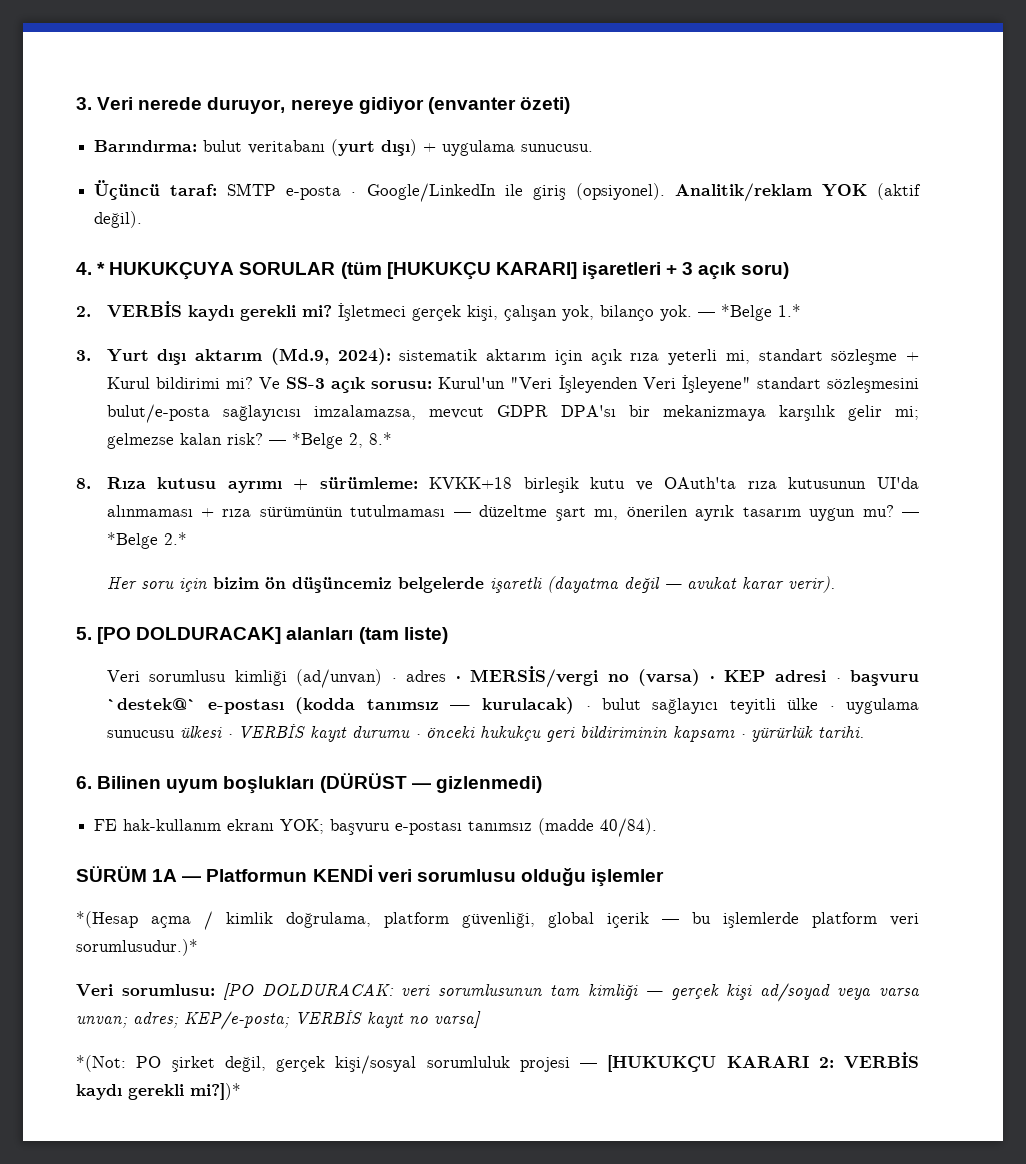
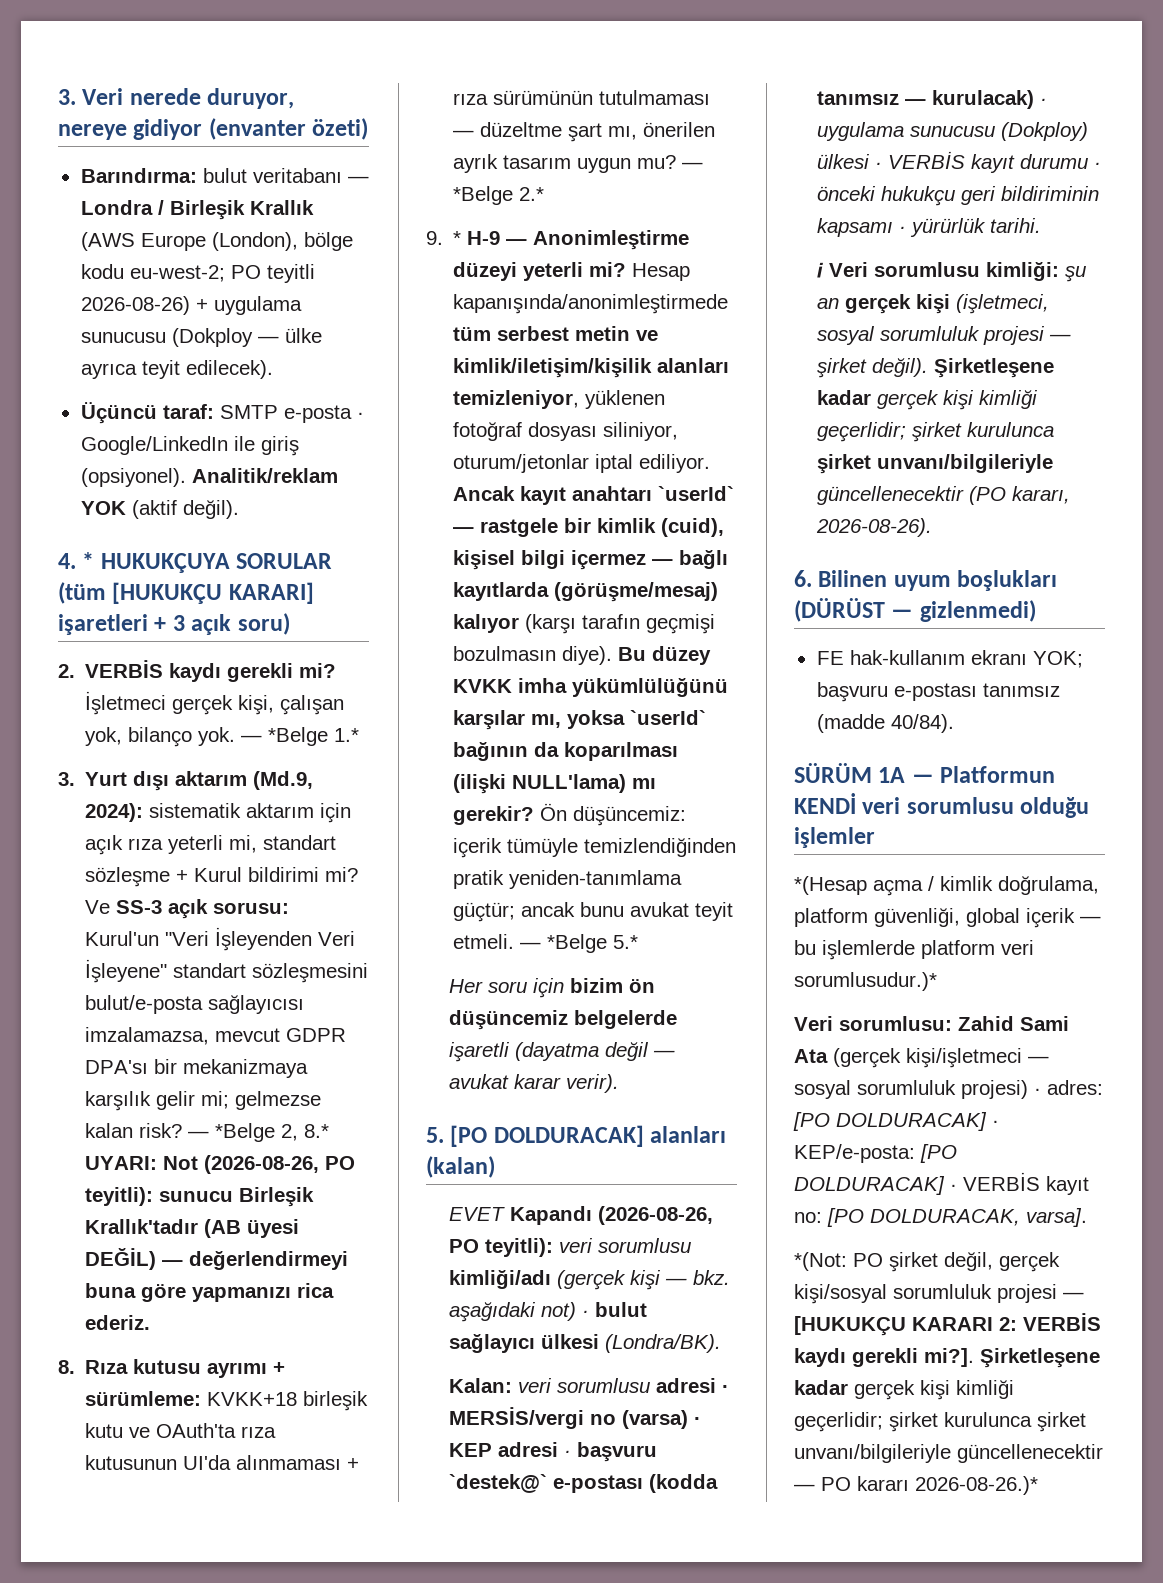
[331,139,594,156] (yurt dışı) + uygulama sunucusu. -> [347,176,369,183] [80,200,314,220] [80,232,353,251] [80,264,315,283] [80,296,302,315] [80,328,322,347] [80,360,273,379] — Londra / Birleşik Krallık (AWS Europe (London), bölge kodu eu-west-2; PO teyitli 2026-08-26) + uygulama sunucusu (Dokploy — ülke ayrıca teyit edilecek).
(392, 438) none -> [85,1155,356,1174] [85,1187,315,1207] [85,1219,300,1238] [85,1248,349,1270] [85,1283,335,1302] [85,1315,151,1330] UYARI: Not (2026-08-26, PO teyitli): sunucu Birleşik Krallık'tadır (AB üyesi DEĞİL) — değerlendirmeyi buna göre yapmanızı rica ederiz.
(187, 538) none -> [426,230,690,250] [453,262,691,281] [453,294,729,314] [453,326,659,341] [453,358,730,378] [453,390,666,409] [453,422,679,441] [453,454,711,473] [453,486,735,505] [453,518,725,537] [453,550,729,570] [453,582,719,602] [453,614,716,634] [453,646,712,665] [453,678,729,697] [453,710,707,730] [453,742,679,761] [453,774,657,794] [453,803,687,826] [453,838,737,858] [453,870,683,889] [453,902,734,922] [453,934,639,953] // 9. * H-9 — Anonimleştirme düzeyi yeterli mi? Hesap kapanışında/anonimleştirmede tüm serbest metin ve kimlik/iletişim/kişilik alanları temizleniyor, yüklenen fotoğraf dosyası siliniyor, oturum/jetonlar iptal ediliyor. Ancak kayıt anahtarı `userId` — rastgele bir kimlik (cuid), kişisel bilgi içermez — bağlı kayıtlarda (görüşme/mesaj) kalıyor (karşı tarafın geçmişi bozulmasın diye). Bu düzey KVKK imha yükümlülüğünü karşılar mı, yoksa `userId` bağının da koparılması (ilişki NULL'lama) mı gerekir? Ön düşüncemiz: içerik tümüyle temizlendiğinden pratik yeniden-tanımlama güçtür; ancak bunu avukat teyit etmeli. — *Belge 5.*
[358,627,448,644] [106,669,447,688] (tam liste) // Veri sorumlusu kimliği (ad/unvan) · adres -> [426,1156,495,1178] [449,1206,714,1225] [449,1238,692,1257] [449,1270,731,1290] [449,1302,648,1322] [449,1334,722,1353] [449,1378,717,1393] (kalan) // EVET Kapandı (2026-08-26, PO teyitli): veri sorumlusu kimliği/adı (gerçek kişi — bkz. aşağıdaki not) · bulut sağlayıcı ülkesi (Londra/BK). // Kalan: veri sorumlusu adresi
[601,698,919,714] [106,730,175,738] bulut sağlayıcı teyitli ülke · uygulama sunucusu -> [817,122,1089,141] uygulama sunucusu (Dokploy)
(864, 732) none -> [817,262,1087,282] [817,294,1050,314] [817,326,1072,345] [817,358,1055,378] [817,390,1039,410] [817,422,1055,442] [817,454,1054,474] [817,486,1071,505] [816,518,933,537] // ℹ Veri sorumlusu kimliği: şu an gerçek kişi (işletmeci, sosyal sorumluluk projesi — şirket değil). Şirketleşene kadar gerçek kişi kimliği geçerlidir; şirket kurulunca şirket unvanı/bilgileriyle güncellenecektir (PO kararı, 2026-08-26).
[223,983,921,1002] [76,1010,481,1030] [PO DOLDURACAK: veri sorumlusunun tam kimliği — gerçek kişi ad/soyad veya varsa unvan; adres; KEP/e-posta; VERBİS kayıt no varsa] -> [958,1016,1069,1031] [794,1048,1049,1068] [794,1080,1103,1099] [793,1112,999,1131] [794,1144,957,1163] [794,1172,1089,1195] [794,1208,1087,1227] Zahid Sami Ata (gerçek kişi/işletmeci — sosyal sorumluluk projesi) · adres: [PO DOLDURACAK] · KEP/e-posta: [PO DOLDURACAK] · VERBİS kayıt no: [PO DOLDURACAK, varsa].
[190,1083,241,1100] mi?])* -> [924,1348,1100,1368] [794,1380,1014,1400] [794,1412,1086,1432] [794,1444,1103,1463] [794,1476,1038,1495] mi?]. Şirketleşene kadar gerçek kişi kimliği geçerlidir; şirket kurulunca şirket unvanı/bilgileriyle güncellenecektir — PO kararı 2026-08-26.)*

